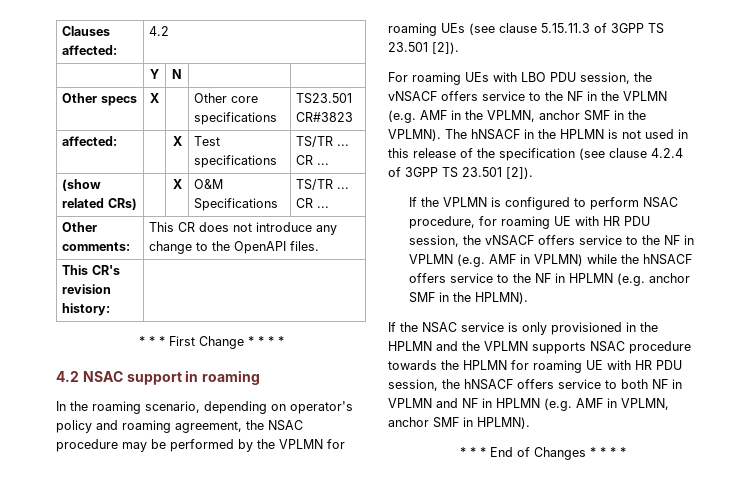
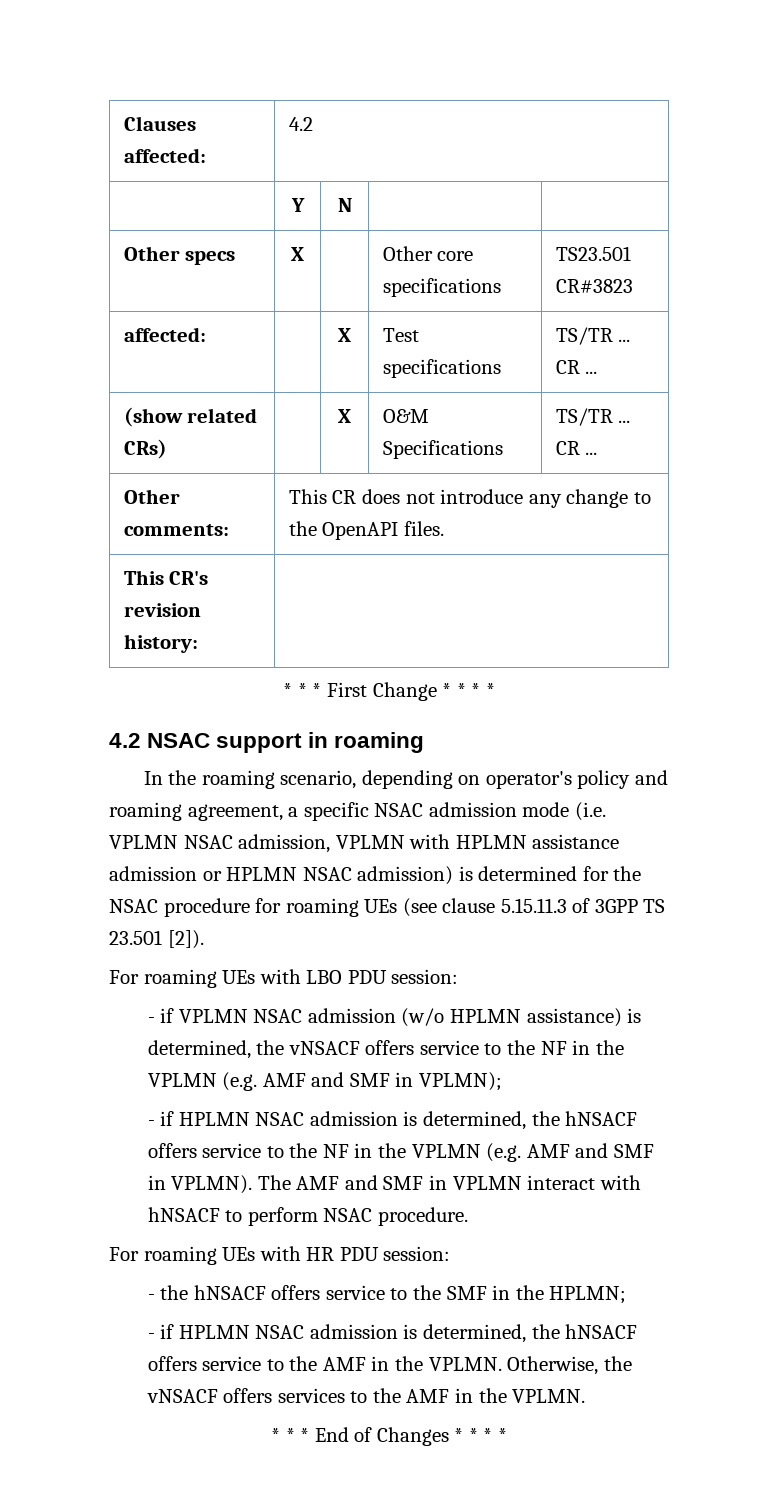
[246,420,303,431] [56,439,323,452] the NSAC procedure may be performed by the VPLMN -> [288,802,606,821] [109,834,620,853] [109,866,642,885] [109,898,250,917] a specific NSAC admission mode (i.e. VPLMN NSAC admission, VPLMN with HPLMN assistance admission or HPLMN NSAC admission) is determined for the NSAC procedure
[580,72,630,84] session, -> [391,969,459,984] [147,1008,642,1027] [147,1040,251,1059] session: // - if VPLMN NSAC admission (w/o HPLMN assistance) is determined,
[451,110,646,122] [388,129,688,141] [388,148,683,161] [388,167,533,179] [408,197,678,210] [408,216,650,229] [408,235,694,247] [408,254,617,267] in the VPLMN, anchor SMF in the VPLMN). The hNSACF in the HPLMN is not used in this release of the specification (see clause 4.2.4 of 3GPP TS 23.501 [2]). // If the VPLMN is configured to perform NSAC procedure, for roaming UE with HR PDU session, the vNSACF offers service to the NF in VPLMN (e.g. AMF in VPLMN) while -> [311,1072,502,1091] [147,1111,526,1130] and SMF in VPLMN); // - if HPLMN NSAC admission is determined,
[568,273,690,286] [408,292,528,304] [388,322,658,335] [388,341,691,354] [388,360,682,373] [388,379,682,391] [388,398,669,411] [388,417,530,429] HPLMN (e.g. anchor SMF in the HPLMN). // If the NSAC service is only provisioned in the HPLMN and the VPLMN supports NSAC procedure towards the HPLMN for roaming UE with HR PDU session, the hNSACF offers service to both NF in VPLMN and NF in HPLMN (e.g. AMF in VPLMN, anchor SMF in HPLMN). -> [377,1143,654,1162] [147,1175,641,1194] [147,1207,468,1226] [109,1246,451,1265] [147,1285,627,1304] [147,1324,638,1343] [147,1356,632,1375] [146,1388,586,1403] the VPLMN (e.g. AMF and SMF in VPLMN). The AMF and SMF in VPLMN interact with hNSACF to perform NSAC procedure. // For roaming UEs with HR PDU session: // - the hNSACF offers service to the SMF in the HPLMN; // - if HPLMN NSAC admission is determined, the hNSACF offers service to the AMF in the VPLMN. Otherwise, the vNSACF offers services to the AMF in the VPLMN.

